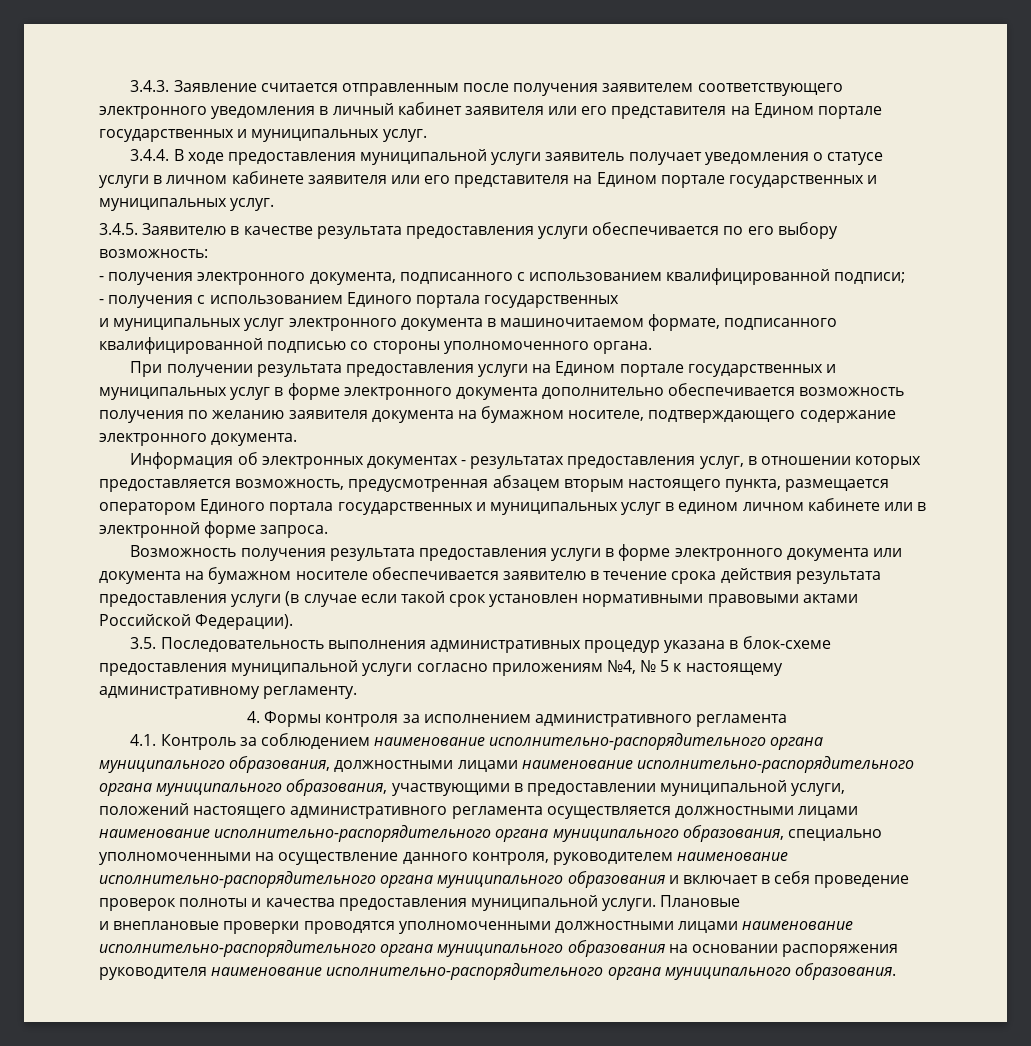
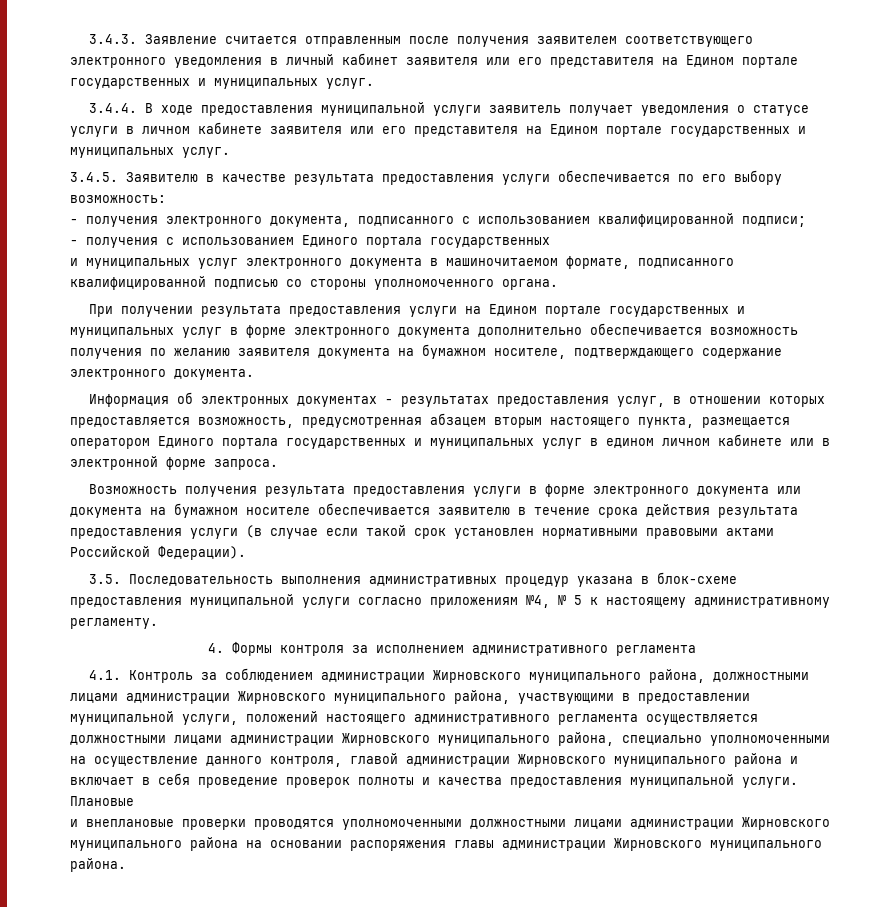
[374,733,824,750] [99,756,914,773] [99,779,388,796] наименование исполнительно-распорядительного органа муниципального образования, должностными лицами наименование исполнительно-распорядительного органа муниципального образования, -> [320,669,809,683] [70,690,510,704] администрации Жирновского муниципального района, должностными лицами администрации Жирновского муниципального района,
[99,825,784,842] наименование исполнительно-распорядительного органа муниципального образования, -> [230,732,614,746] администрации Жирновского муниципального района,
[552,852,789,865] [99,871,665,888] руководителем наименование исполнительно-распорядительного органа муниципального образования -> [350,753,782,767] главой администрации Жирновского муниципального района
[742,921,854,930] [99,940,899,957] [99,963,896,980] наименование исполнительно-распорядительного органа муниципального образования на основании распоряжения руководителя наименование исполнительно-распорядительного органа муниципального образования. -> [630,817,830,830] [70,837,822,851] [70,858,126,872] администрации Жирновского муниципального района на основании распоряжения главы администрации Жирновского муниципального района.

